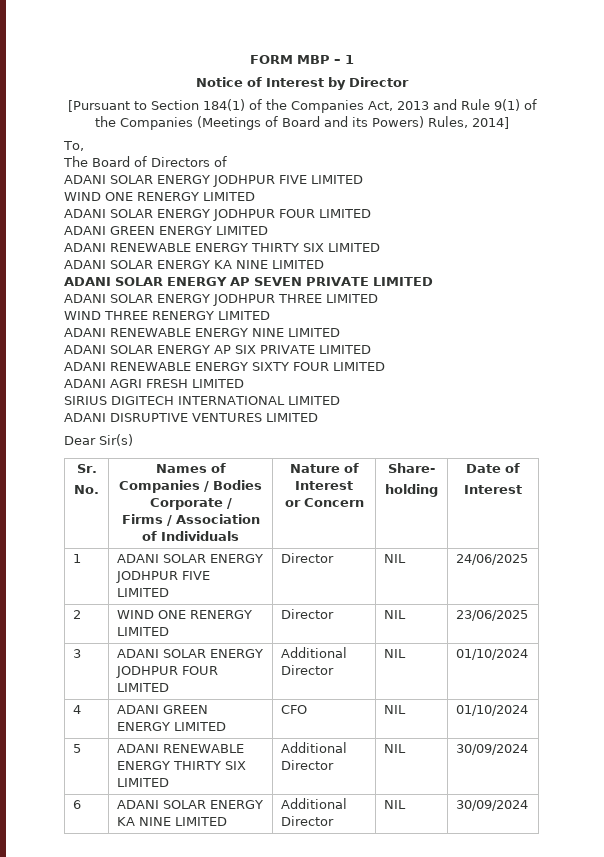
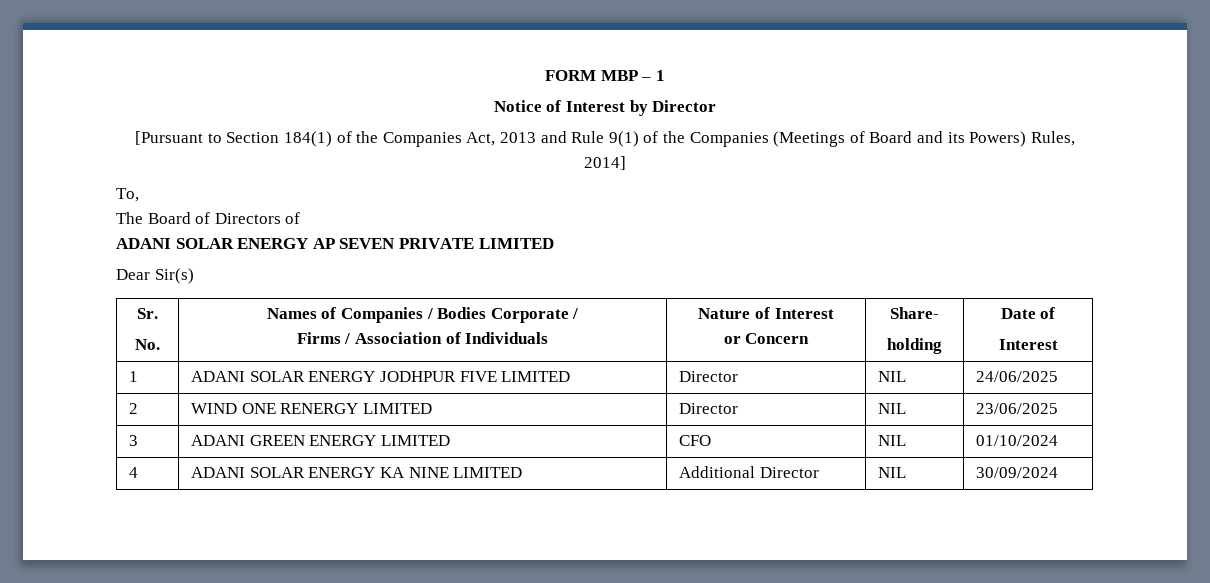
[64,175,363,187] [64,192,255,201] [64,209,371,221] [64,226,268,235] [64,243,380,252] [64,260,324,269] // ADANI SOLAR ENERGY JODHPUR FIVE LIMITED // WIND ONE RENERGY LIMITED // ADANI SOLAR ENERGY JODHPUR FOUR LIMITED // ADANI GREEN ENERGY LIMITED // ADANI RENEWABLE ENERGY THIRTY SIX LIMITED // ADANI SOLAR ENERGY KA NINE LIMITED -> (301, 218) none
[64,294,378,306] [64,311,270,320] [64,328,340,337] [64,345,371,354] [64,362,385,371] [64,379,244,388] [64,396,340,405] [64,413,318,422] // ADANI SOLAR ENERGY JODHPUR THREE LIMITED // WIND THREE RENERGY LIMITED // ADANI RENEWABLE ENERGY NINE LIMITED // ADANI SOLAR ENERGY AP SIX PRIVATE LIMITED // ADANI RENEWABLE ENERGY SIXTY FOUR LIMITED // ADANI AGRI FRESH LIMITED // SIRIUS DIGITECH INTERNATIONAL LIMITED // ADANI DISRUPTIVE VENTURES LIMITED -> (554, 243) none
[117,649,264,658] [116,666,219,678] [117,683,170,692] [281,647,348,658] [281,665,335,675] [384,649,407,658] [456,649,529,660] [73,705,82,714] | ADANI SOLAR ENERGY JODHPUR FOUR LIMITED | Additional Director | NIL | 01/10/2024 // 4 -> (139, 440) none
[73,744,82,753] [117,744,245,753] [117,761,247,770] [117,778,170,787] [281,742,348,753] [281,760,335,770] [384,744,407,753] [456,744,529,755] [73,800,82,809] 5 | ADANI RENEWABLE ENERGY THIRTY SIX LIMITED | Additional Director | NIL | 30/09/2024 // 6 -> [129,467,139,478] 4

